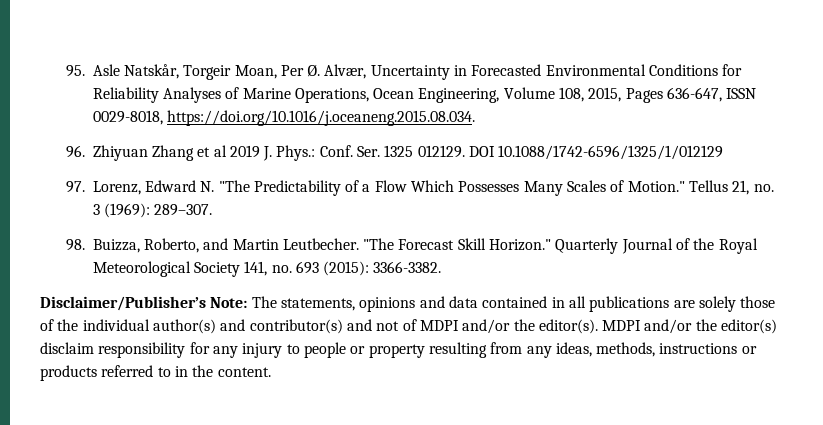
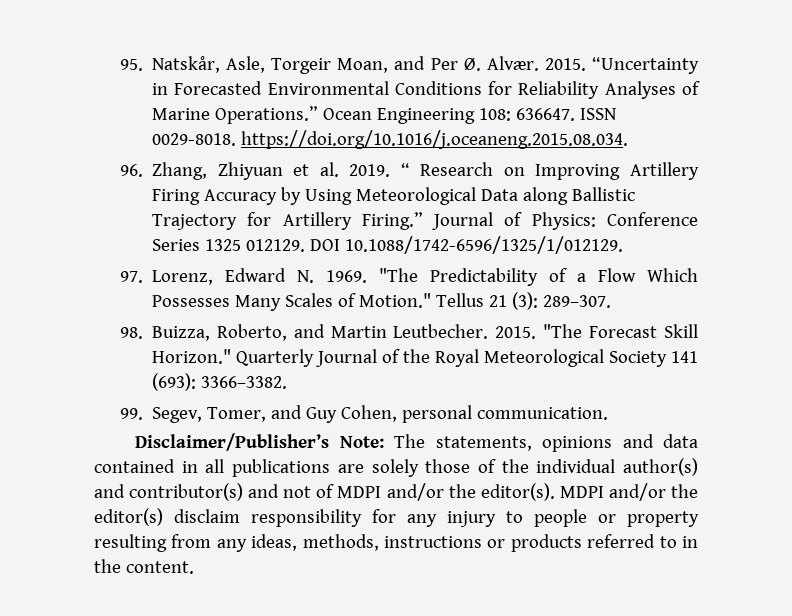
[92,64,179,79] Asle Natskår, -> [151,56,266,73] Natskår, Asle,
(277, 72) none -> [394,56,426,70] and
[324,64,450,80] Alvær, Uncertainty -> [486,56,700,74] Alvær. 2015. “Uncertainty
[294,87,757,103] [92,110,475,126] [65,145,381,161] Operations, Ocean Engineering, Volume 108, 2015, Pages 636-647, ISSN 0029-8018, https://doi.org/10.1016/j.oceaneng.2015.08.034. // 96. Zhiyuan Zhang et al 2019 J. Phys.: Conf. Ser. -> [214,106,616,124] [151,130,628,149] [119,162,699,180] [151,187,635,205] [151,212,698,230] [151,239,200,251] Operations.” Ocean Engineering 108: 636647. ISSN 0029-8018. https://doi.org/10.1016/j.oceaneng.2015.08.034. // 96. Zhang, Zhiyuan et al. 2019. “ Research on Improving Artillery Firing Accuracy by Using Meteorological Data along Ballistic Trajectory for Artillery Firing.” Journal of Physics: Conference Series
[498,145,724,160] 10.1088/1742-6596/1325/1/012129 -> [344,236,623,254] 10.1088/1742-6596/1325/1/012129.
(215, 186) none -> [325,270,367,283] 1969.
[732,180,774,195] [92,203,150,218] 21, no. 3 (1969): -> [488,292,538,310] 21 (3):
(359, 244) none -> [495,326,537,339] 2015.
[244,261,442,276] 141, no. 693 (2015): 3366-3382. -> [671,351,698,363] [151,373,287,391] [119,405,608,423] 141 (693): 3366–3382. // 99. Segev, Tomer, and Guy Cohen, personal communication.

